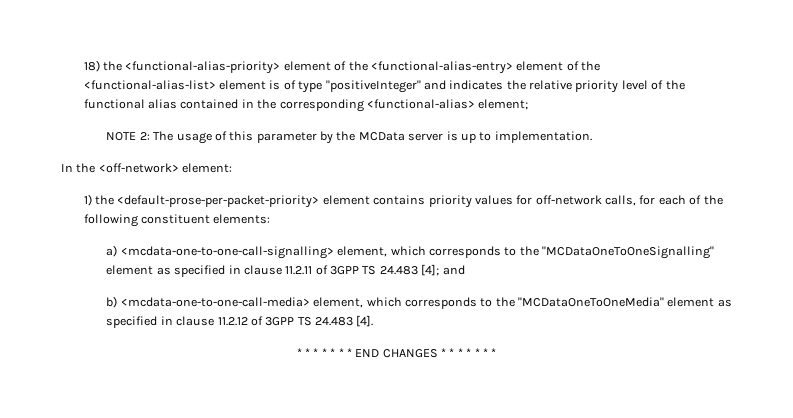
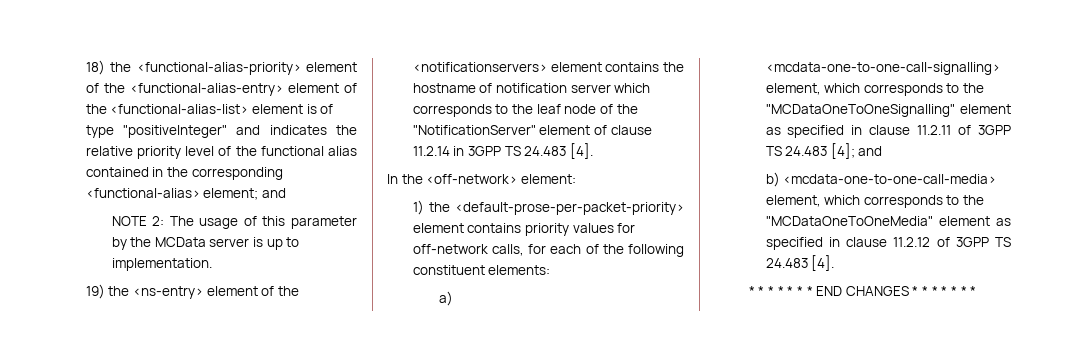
(529, 104) none -> [262,188,287,198] and
(592, 137) none -> [85,284,299,299] [412,62,684,72] [412,83,651,93] [412,104,638,117] [412,125,652,135] [412,143,593,159] // 19) the <ns-entry> element of the <notificationservers> element contains the hostname of notification server which corresponds to the leaf node of the "NotificationServer" element of clause 11.2.14 in 3GPP TS 24.483 [4].

